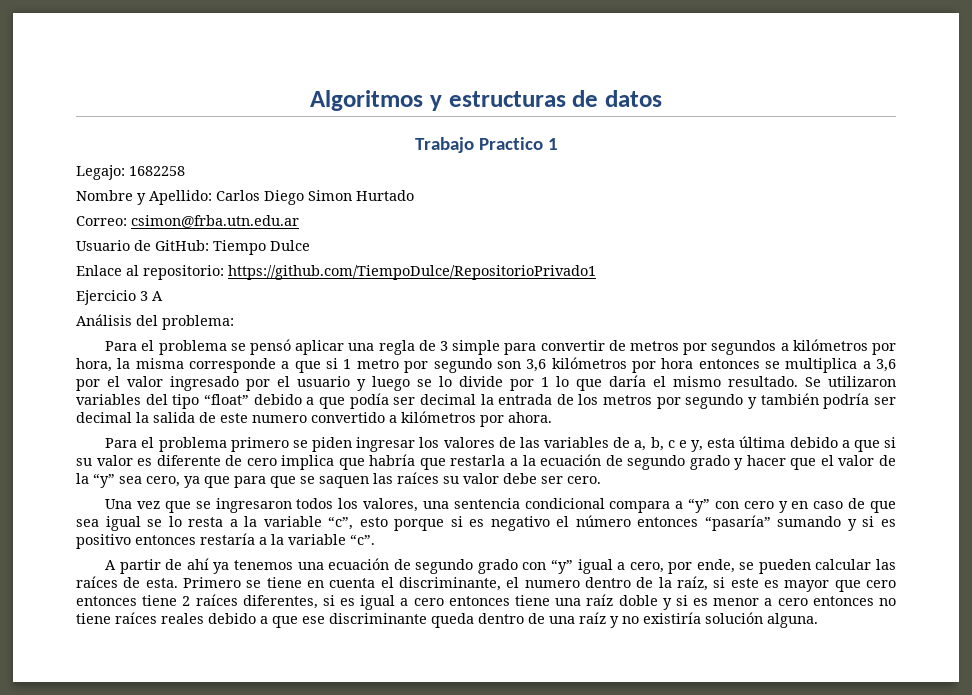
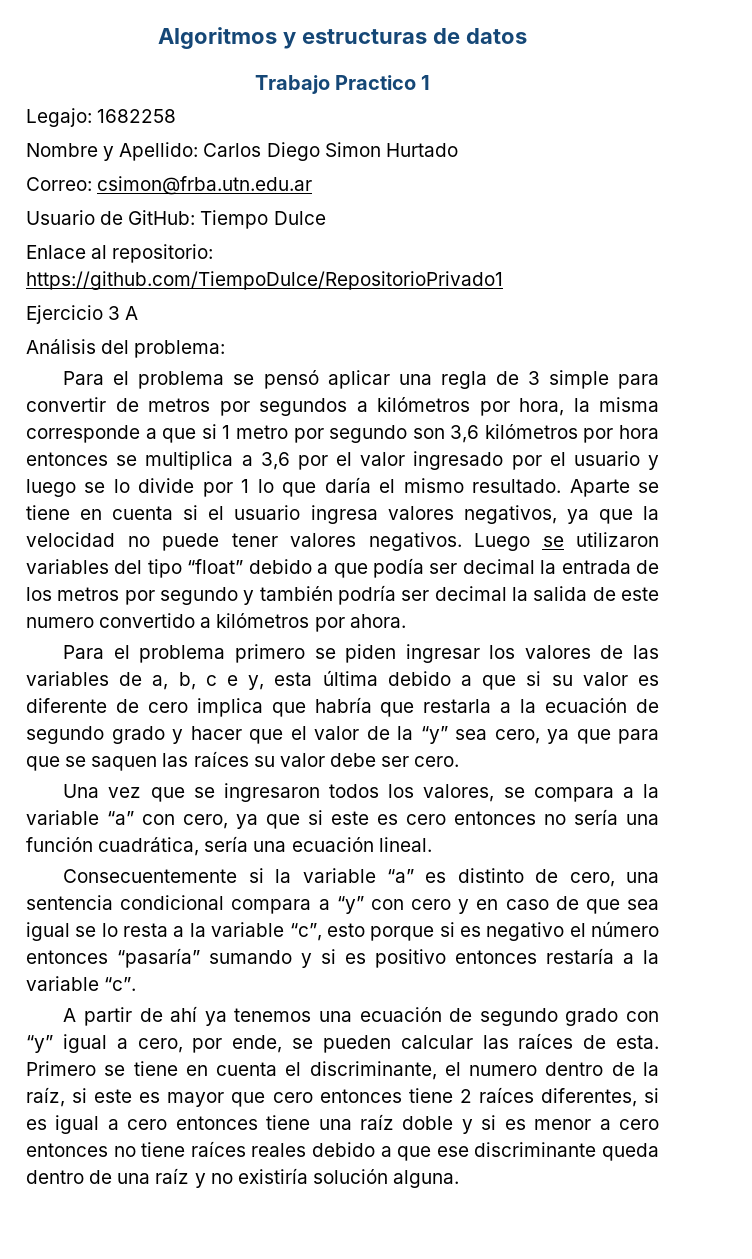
[805,377,821,387] Se -> [569,479,659,497] [26,505,660,524] [26,532,564,551] Aparte se tiene en cuenta si el usuario ingresa valores negativos, ya que la velocidad no puede tener valores negativos. Luego se
(419, 505) none -> [503,784,659,802] [26,809,659,829] [26,836,432,856] [63,868,615,887] se compara a la variable “a” con cero, ya que si este es cero entonces no sería una función cuadrática, sería una ecuación lineal. // Consecuentemente si la variable “a” es distinto de cero,

